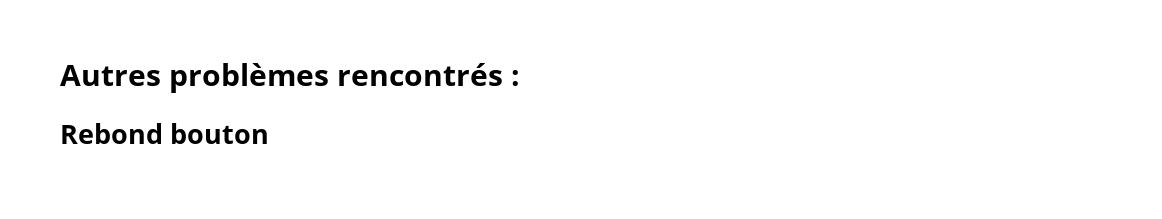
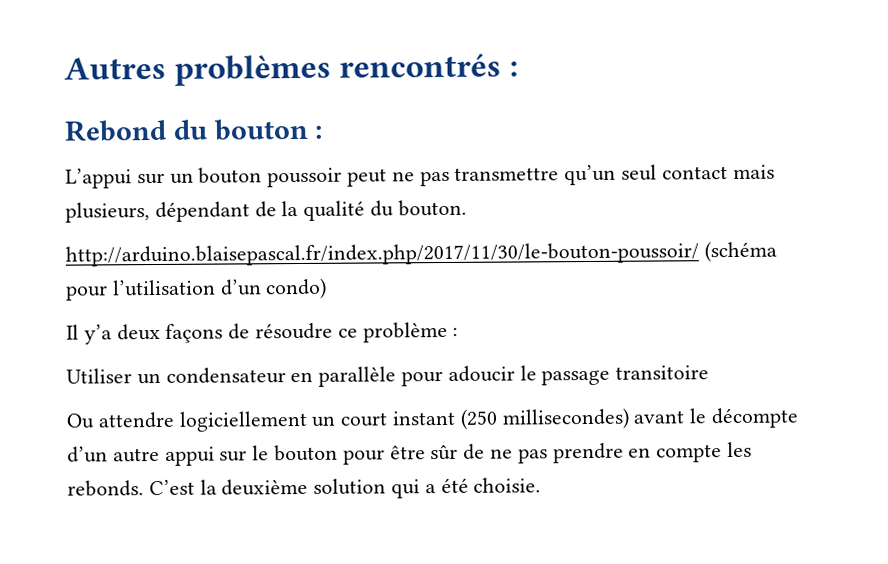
[170,123,270,144] bouton -> [172,118,323,141] [65,164,775,189] [65,199,467,223] [65,240,777,267] [66,277,328,301] [66,321,459,345] [66,365,710,387] [66,407,800,432] [67,441,753,466] [67,477,542,499] du bouton : // L’appui sur un bouton poussoir peut ne pas transmettre qu’un seul contact mais plusieurs, dépendant de la qualité du bouton. // http://arduino.blaisepascal.fr/index.php/2017/11/30/le-bouton-poussoir/ (schéma pour l’utilisation d’un condo) // Il y’a deux façons de résoudre ce problème : // Utiliser un condensateur en parallèle pour adoucir le passage transitoire // Ou attendre logiciellement un court instant (250 millisecondes) avant le décompte d’un autre appui sur le bouton pour être sûr de ne pas prendre en compte les rebonds. C’est la deuxième solution qui a été choisie.

